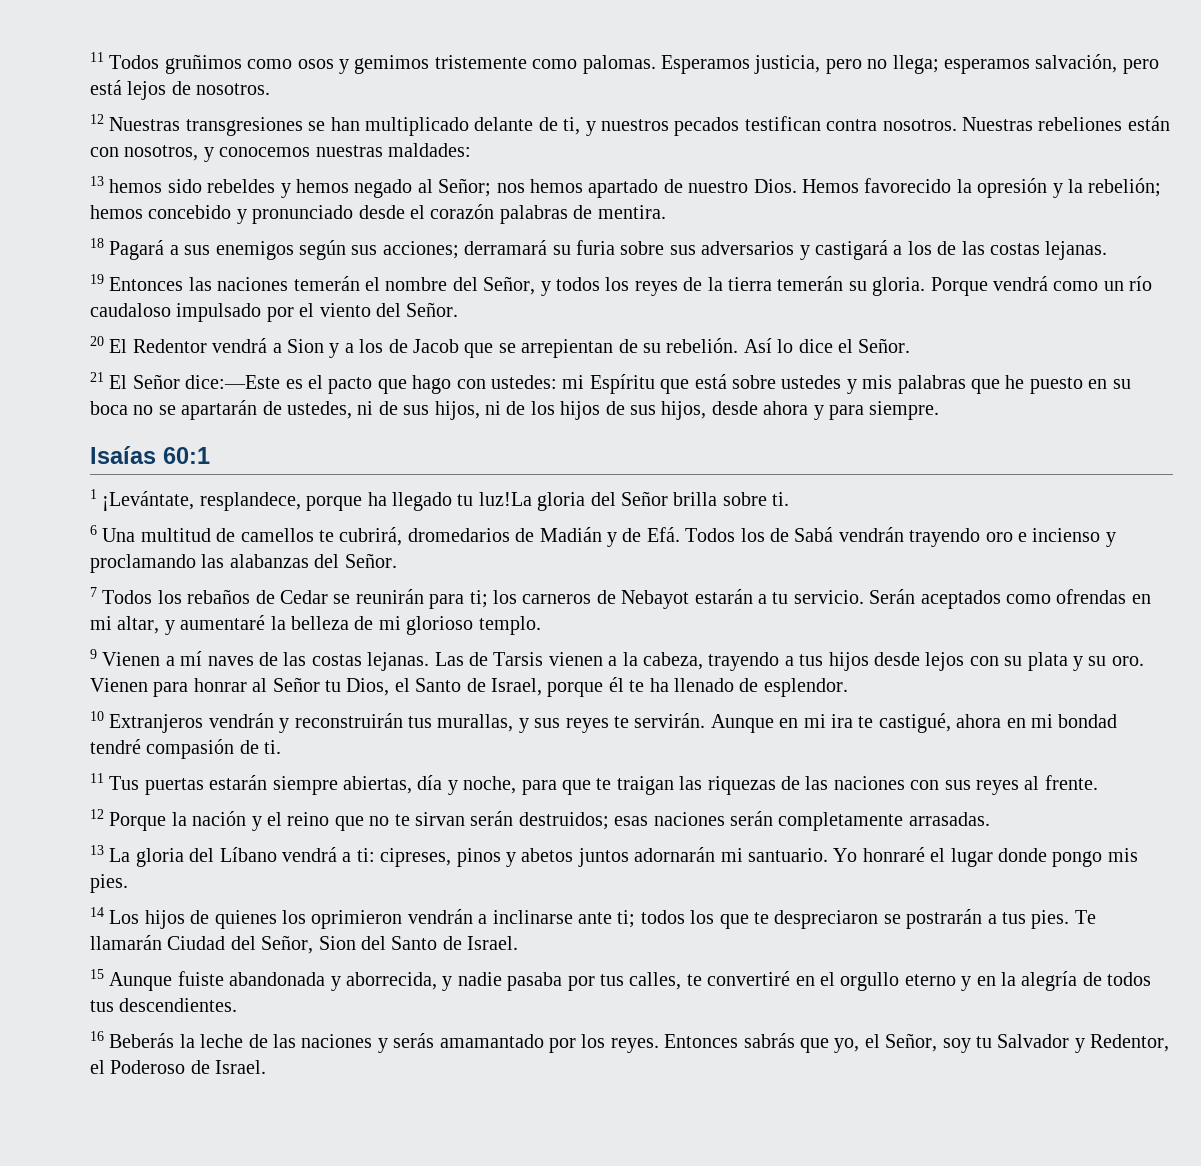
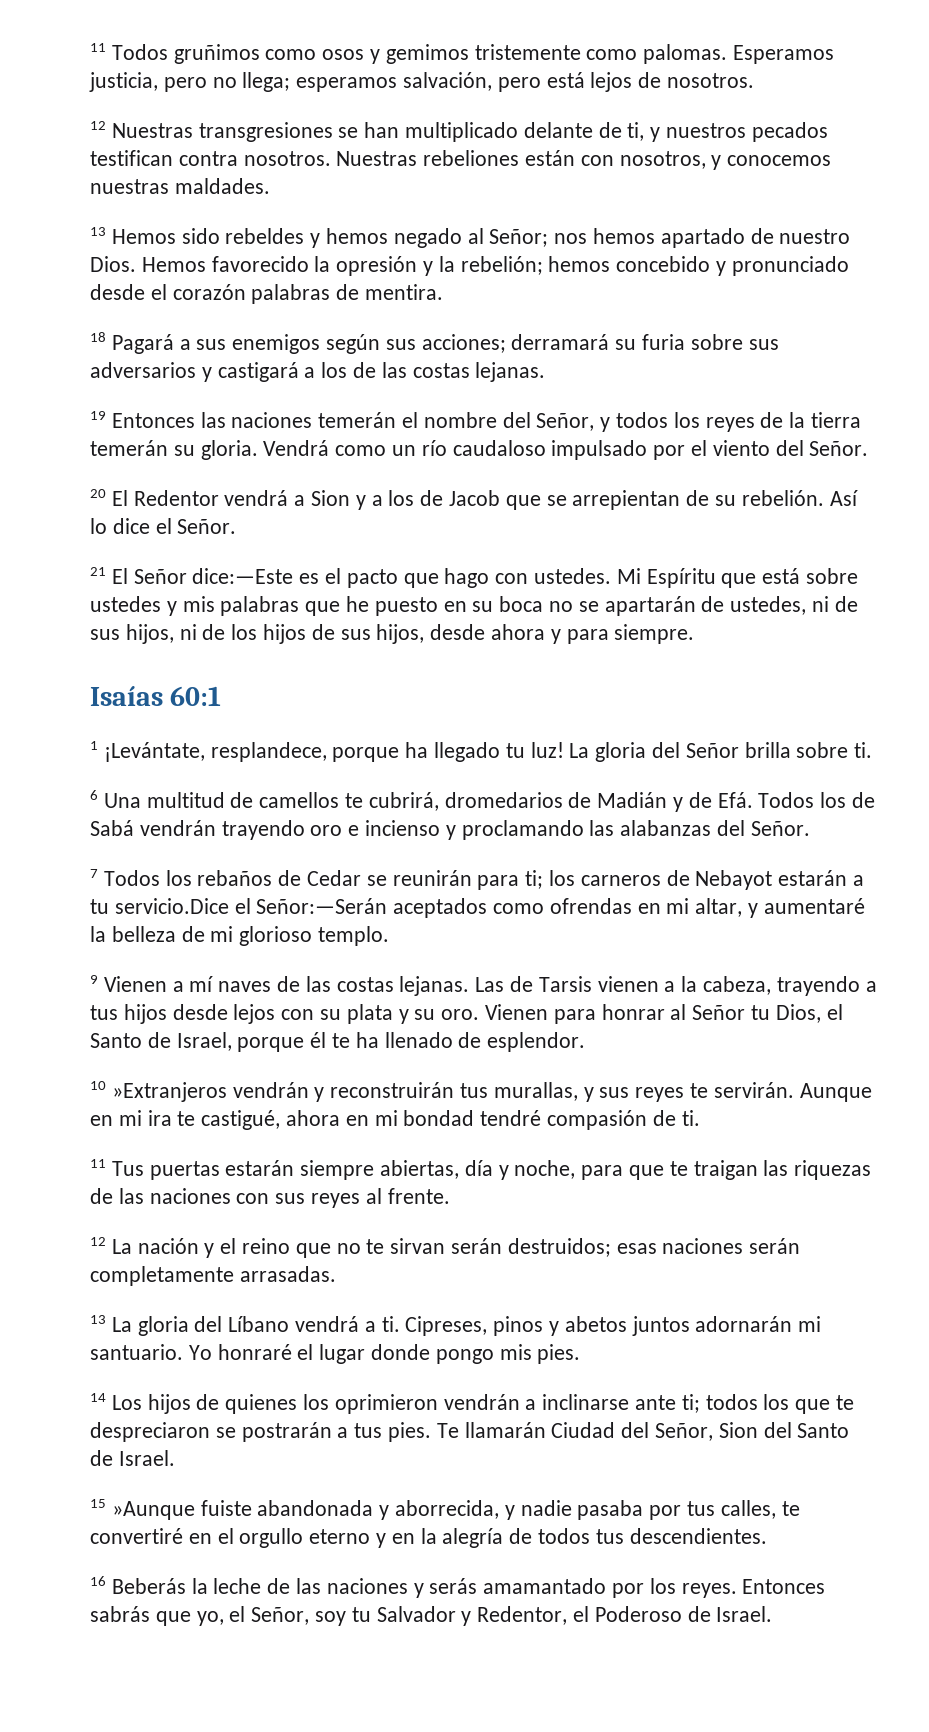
[388,143,471,157] [90,176,163,193] maldades: // 13 hemos -> [174,178,270,194] [90,227,176,244] maldades. // 13 Hemos
[930,276,1048,296] Porque vendrá -> [263,440,330,456] Vendrá
[490,375,585,389] ustedes: mi -> [534,568,641,584] ustedes. Mi
[478,492,532,506] luz!La -> [530,742,590,758] luz! La
[793,589,916,604] servicio. Serán -> [114,898,388,914] servicio.Dice el Señor:—Serán
[109,714,204,733] Extranjeros -> [111,1082,227,1102] »Extranjeros
[109,812,187,831] Porque la -> [111,1239,132,1254] La
[356,848,452,867] ti: cipreses, -> [381,1316,488,1336] ti. Cipreses,
[109,972,173,991] Aunque -> [111,1501,195,1520] »Aunque

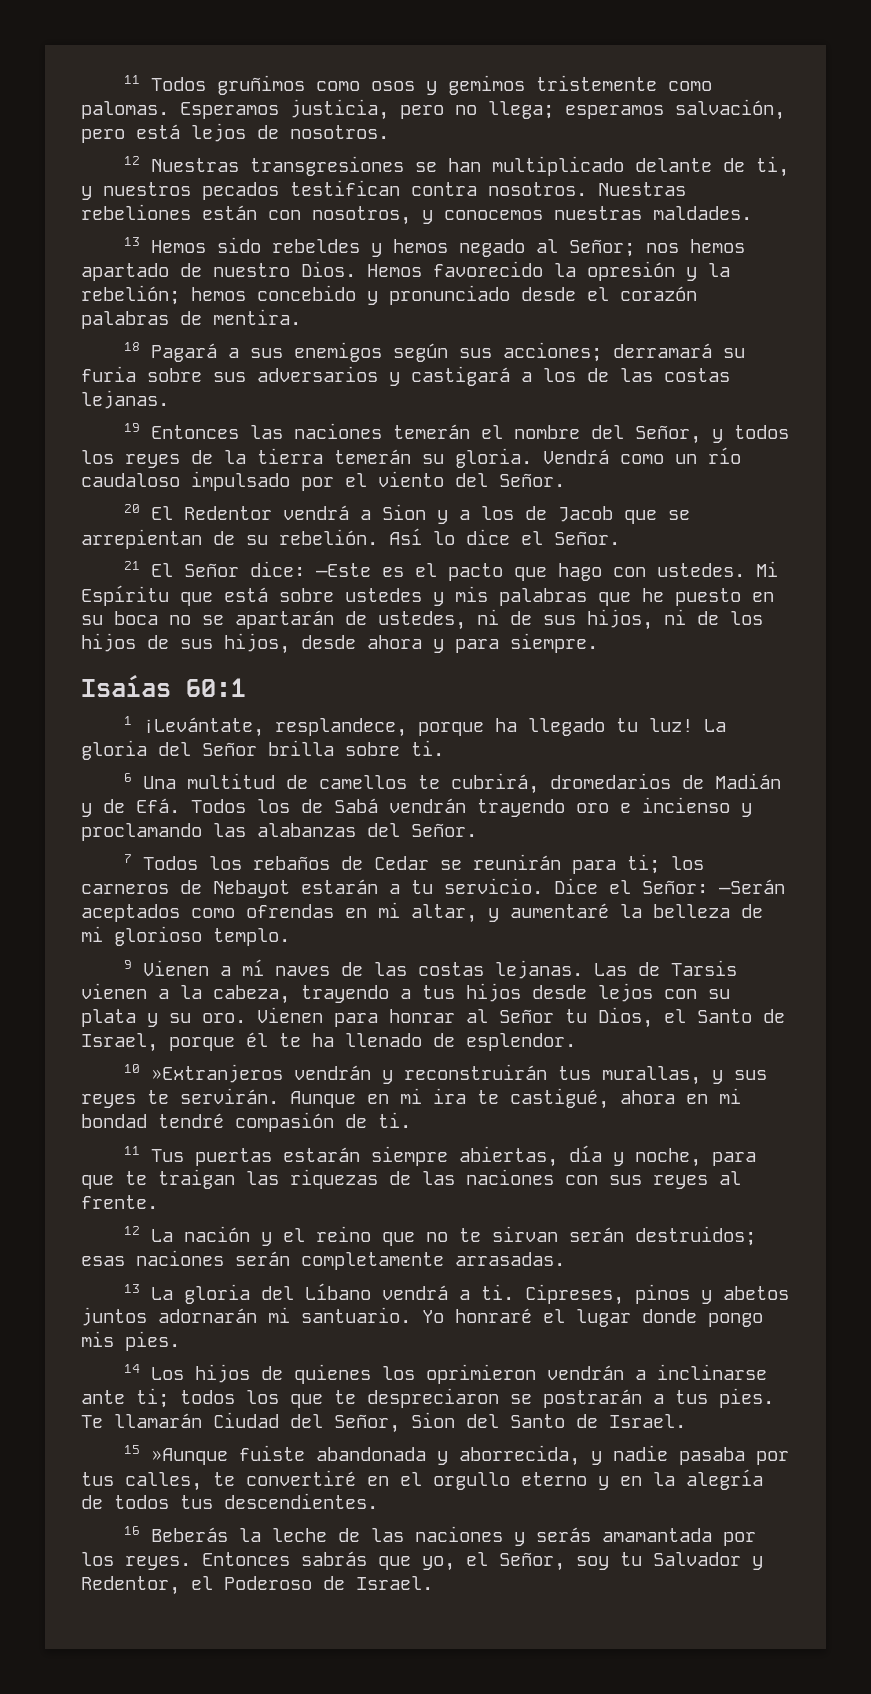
[192,568,294,584] dice:—Este -> [249,561,371,577] dice: —Este
[114,898,388,914] servicio.Dice el Señor:—Serán -> [444,878,785,894] servicio. Dice el Señor: —Serán
[483,1578,607,1594] amamantado -> [601,1528,712,1542] amamantada

